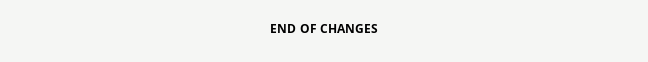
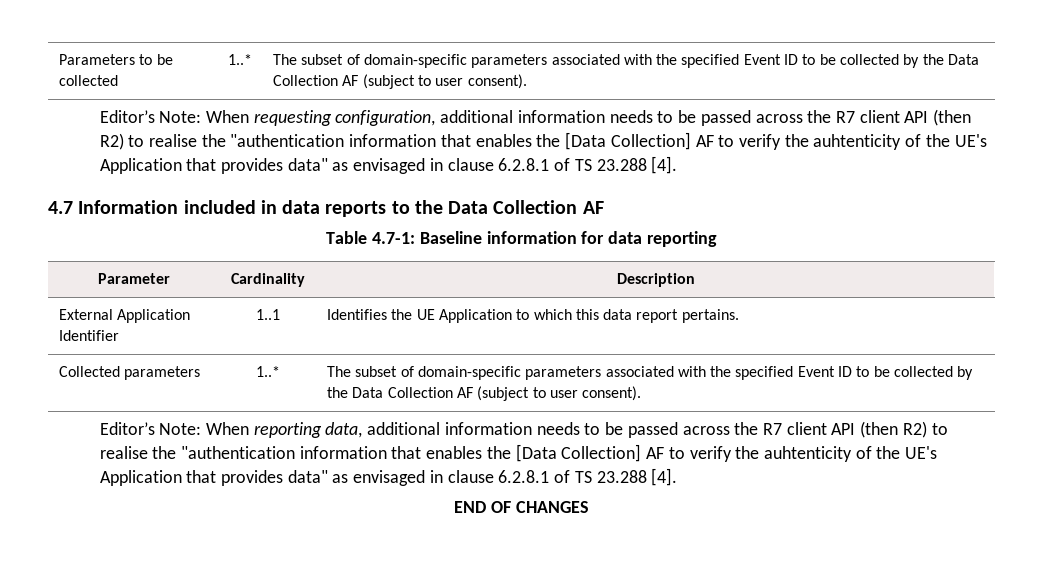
(270, 28) none -> [58,54,173,65] [58,75,118,86] [227,54,252,65] [272,54,980,68] [272,74,527,89] [99,109,972,126] [99,132,987,150] [99,156,678,174] [48,200,604,217] [326,231,717,247] [98,273,170,284] [231,273,305,287] [616,273,695,287] [58,309,191,323] [58,330,119,341] [256,309,280,320] [326,309,739,323] [58,366,201,380] [256,366,280,377] [326,366,974,380] [326,386,642,401] [99,421,948,438] [99,444,938,462] [99,468,678,486] Parameters to be collected | 1..* | The subset of domain-specific parameters associated with the specified Event ID to be collected by the Data Collection AF (subject to user consent). // Editor’s Note: When requesting configuration, additional information needs to be passed across the R7 client API (then R2) to realise the "authentication information that enables the [Data Collection] AF to verify the auhtenticity of the UE's Application that provides data" as envisaged in clause 6.2.8.1 of TS 23.288 [4]. // 4.7 Information included in data reports to the Data Collection AF // Table 4.7-1: Baseline information for data reporting // Parameter | Cardinality | Description // External Application Identifier | 1..1 | Identifies the UE Application to which this data report pertains. // Collected parameters | 1..* | The subset of domain-specific parameters associated with the specified Event ID to be collected by the Data Collection AF (subject to user consent). // Editor’s Note: When reporting data, additional information needs to be passed across the R7 client API (then R2) to realise the "authentication information that enables the [Data Collection] AF to verify the auhtenticity of the UE's Application that provides data" as envisaged in clause 6.2.8.1 of TS 23.288 [4]. //

